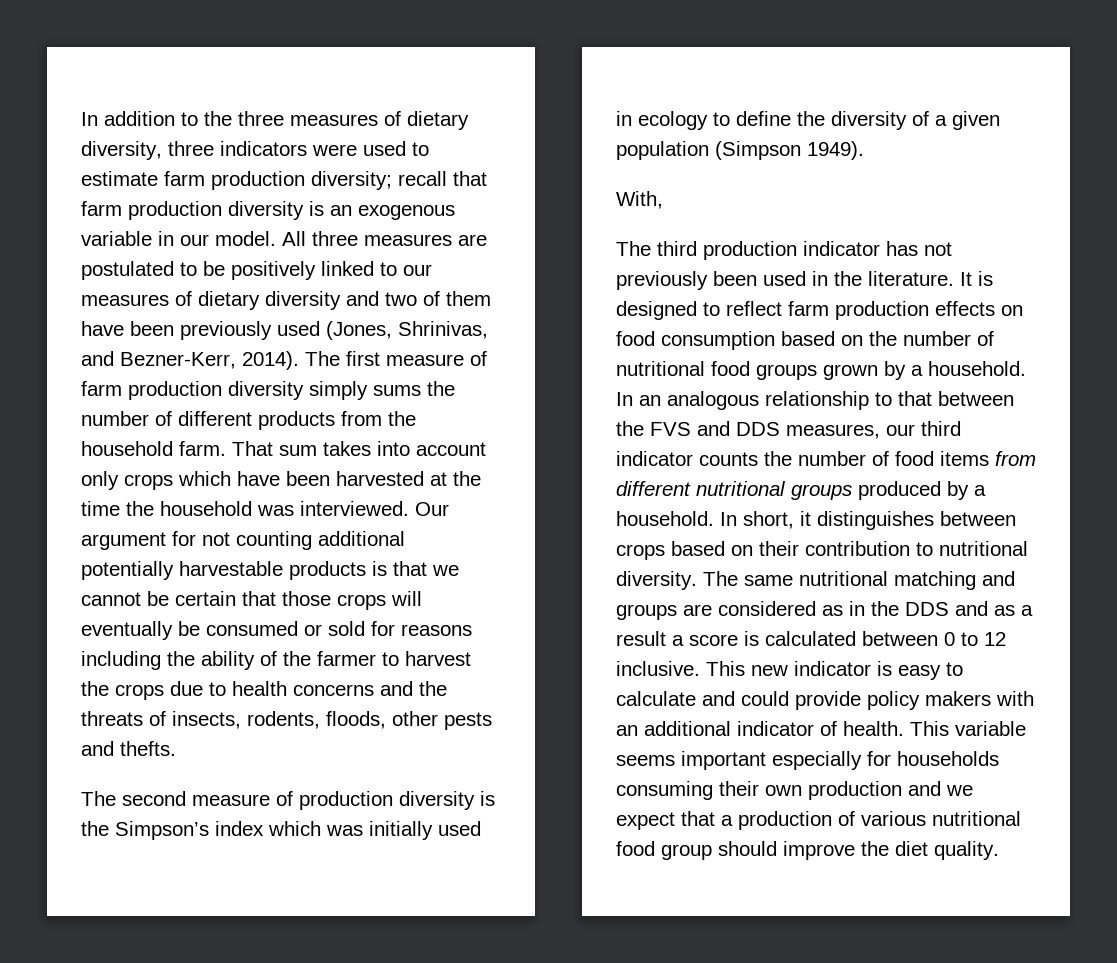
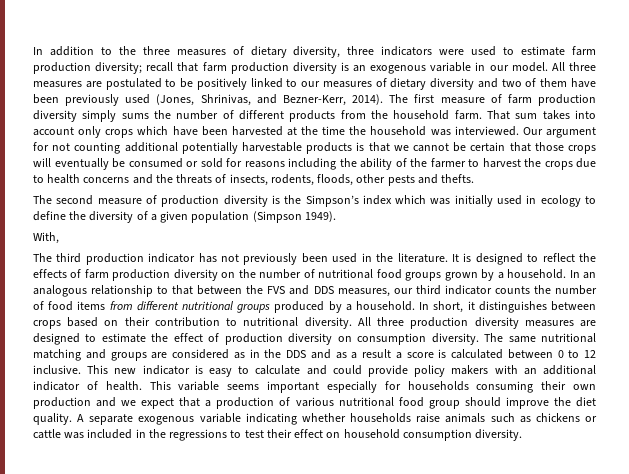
[788,301,1023,320] [616,331,835,350] farm production effects on food consumption based -> [579,253,597,262] [33,269,218,281] the effects of farm production diversity
(697, 580) none -> [357,317,596,329] [33,333,479,345] All three production diversity measures are designed to estimate the effect of production diversity on consumption diversity.
(999, 850) none -> [77,413,597,425] [33,429,523,441] A separate exogenous variable indicating whether households raise animals such as chickens or cattle was included in the regressions to test their effect on household consumption diversity.

